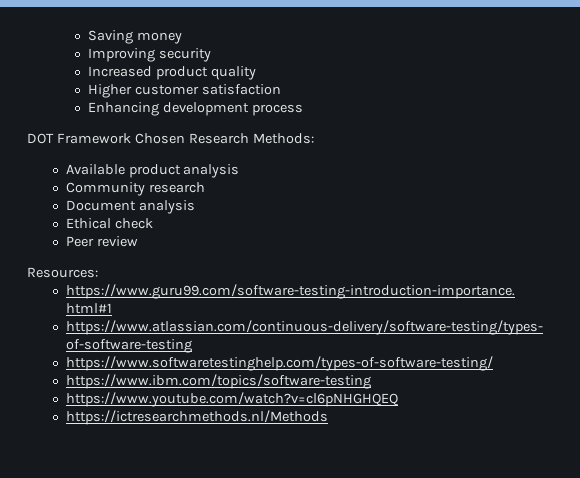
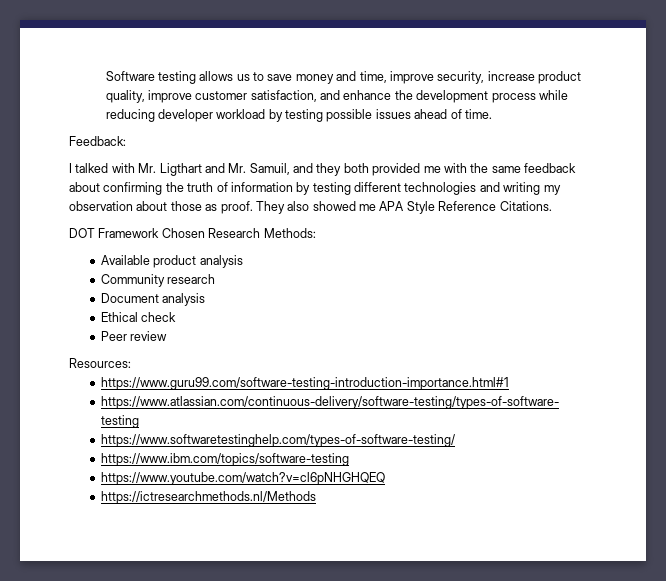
[88,30,183,44] [88,48,212,62] [88,66,257,80] [88,84,282,98] [88,102,304,116] Saving money // Improving security // Increased product quality // Higher customer satisfaction // Enhancing development process -> [105,71,582,84] [105,90,568,103] [105,109,492,122] [69,136,126,146] [69,163,576,176] [69,182,561,195] [69,201,552,214] Software testing allows us to save money and time, improve security, increase product quality, improve customer satisfaction, and enhance the development process while reducing developer workload by testing possible issues ahead of time. // Feedback: // I talked with Mr. Ligthart and Mr. Samuil, and they both provided me with the same feedback about confirming the truth of information by testing different technologies and writing my observation about those as proof. They also showed me APA Style Reference Citations.

